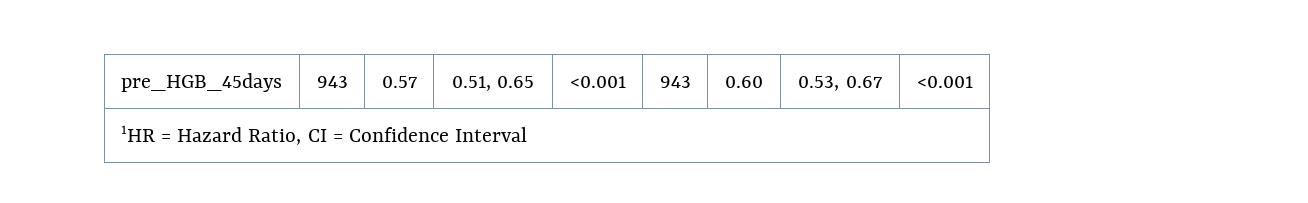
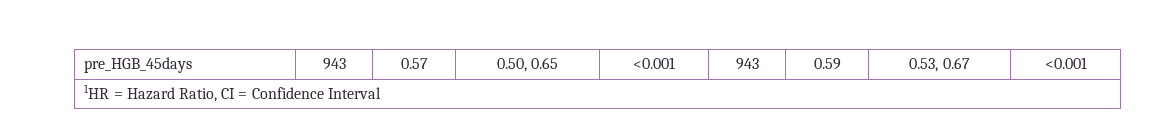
[451,76,491,91] 0.51, -> [496,58,527,72] 0.50,
[725,76,763,88] 0.60 -> [813,58,841,70] 0.59

